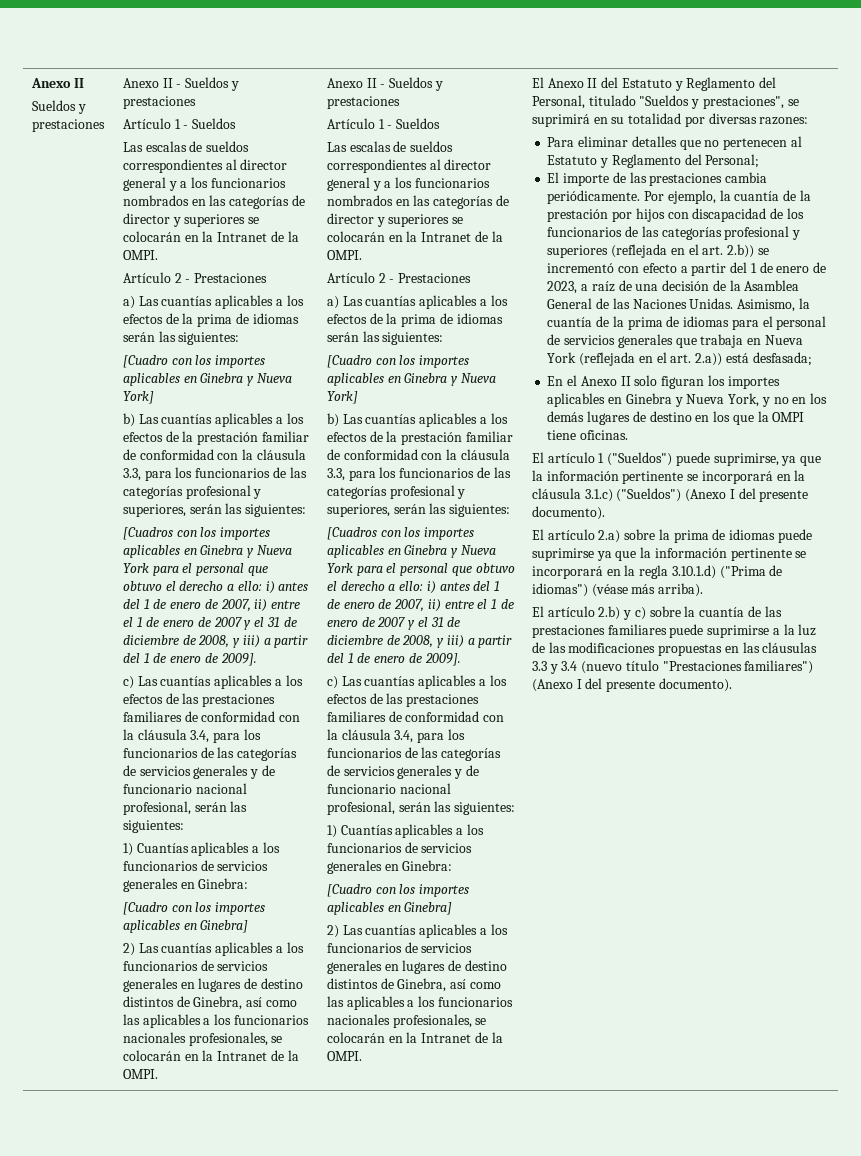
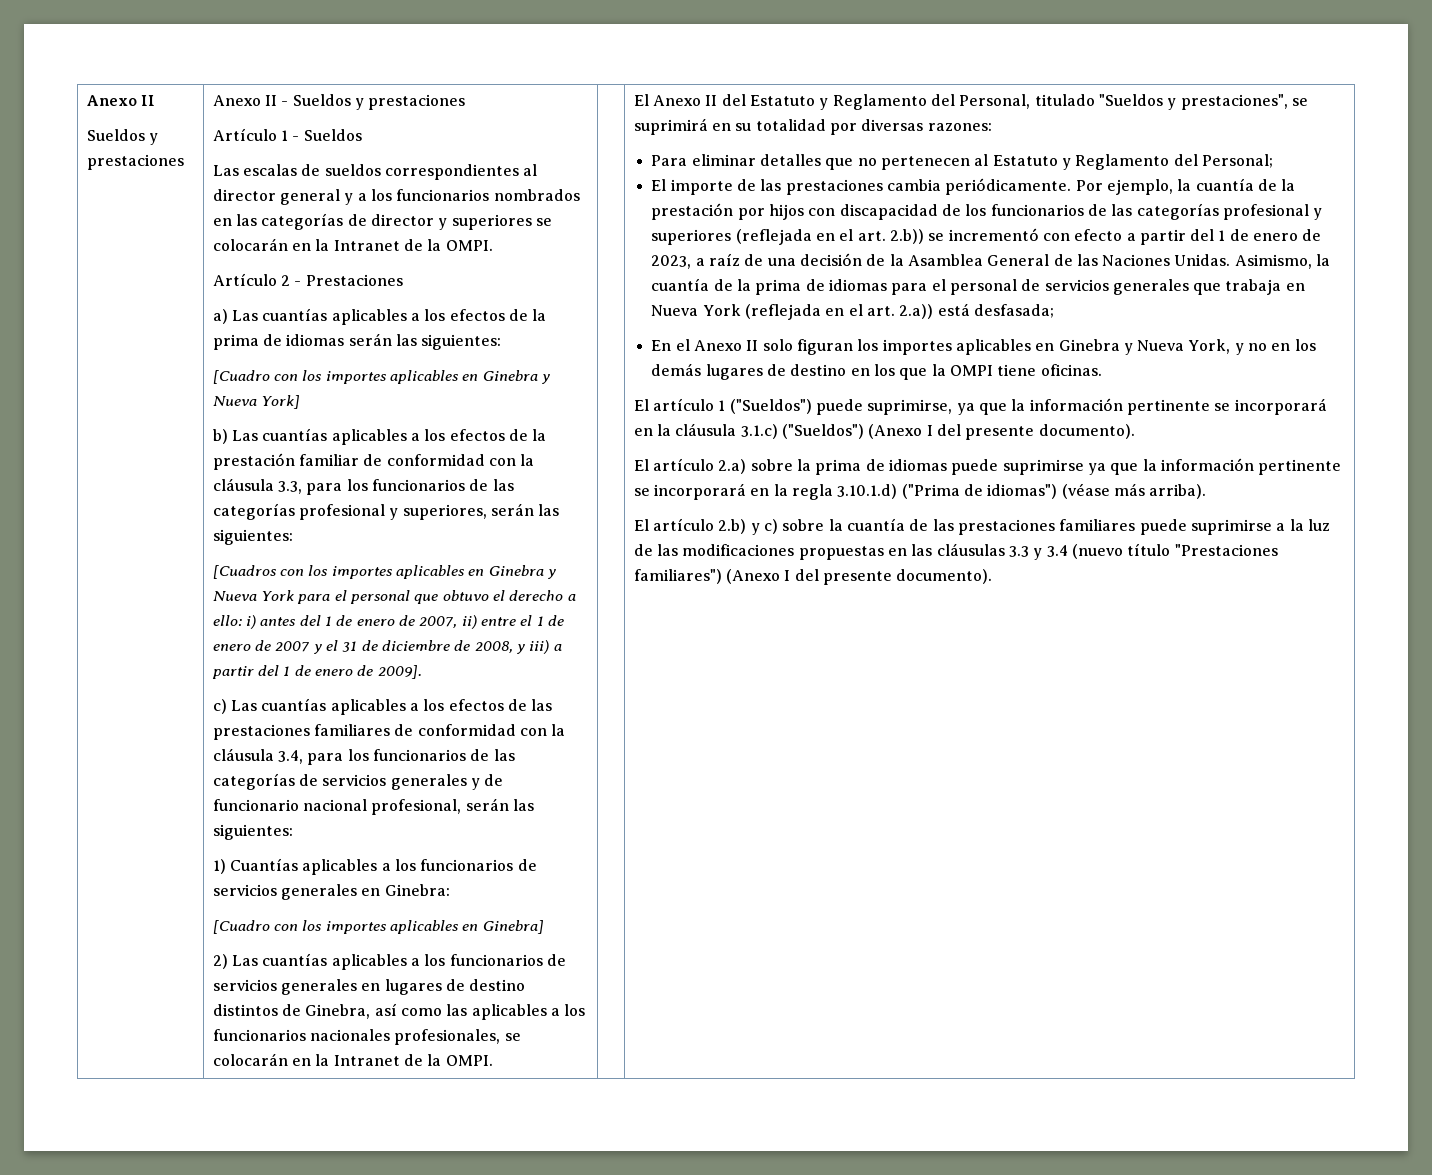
[326,77,443,91] [326,96,400,109] [326,118,441,129] [326,141,454,152] [326,159,492,173] [326,177,490,191] [326,195,509,209] [326,213,464,227] [326,231,503,242] [326,250,362,260] [326,272,472,283] [326,295,508,309] [326,313,503,327] [326,331,444,345] [326,355,470,368] [326,373,496,386] [326,391,358,404] [326,413,508,427] [326,431,513,445] [326,449,510,460] [326,467,511,481] [326,485,466,499] [326,503,511,517] [326,527,475,540] [326,545,496,558] [326,563,515,576] [326,581,501,594] [326,599,515,612] [326,617,461,630] [326,635,513,648] [326,653,461,666] [326,675,507,689] [326,693,480,707] [326,711,505,722] [326,729,465,743] [326,747,502,761] [326,765,479,779] [326,783,451,794] [326,801,516,815] [326,824,484,838] [326,842,473,853] [326,860,453,874] [326,884,470,897] [326,902,453,915] [326,924,508,938] [326,942,473,953] [326,960,507,974] [326,978,501,992] [326,996,513,1010] [326,1014,487,1028] [326,1032,503,1043] [326,1051,362,1061] Anexo II - Sueldos y prestaciones // Artículo 1 - Sueldos // Las escalas de sueldos correspondientes al director general y a los funcionarios nombrados en las categorías de director y superiores se colocarán en la Intranet de la OMPI. // Artículo 2 - Prestaciones // a) Las cuantías aplicables a los efectos de la prima de idiomas serán las siguientes: // [Cuadro con los importes aplicables en Ginebra y Nueva York] // b) Las cuantías aplicables a los efectos de la prestación familiar de conformidad con la cláusula 3.3, para los funcionarios de las categorías profesional y superiores, serán las siguientes: // [Cuadros con los importes aplicables en Ginebra y Nueva York para el personal que obtuvo el derecho a ello: i) antes del 1 de enero de 2007, ii) entre el 1 de enero de 2007 y el 31 de diciembre de 2008, y iii) a partir del 1 de enero de 2009]. // c) Las cuantías aplicables a los efectos de las prestaciones familiares de conformidad con la cláusula 3.4, para los funcionarios de las categorías de servicios generales y de funcionario nacional profesional, serán las siguientes: // 1) Cuantías aplicables a los funcionarios de servicios generales en Ginebra: // [Cuadro con los importes aplicables en Ginebra] // 2) Las cuantías aplicables a los funcionarios de servicios generales en lugares de destino distintos de Ginebra, así como las aplicables a los funcionarios nacionales profesionales, se colocarán en la Intranet de la OMPI. -> (493, 1060) none

